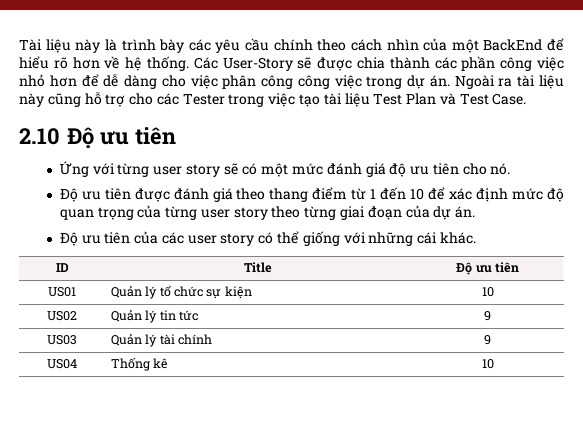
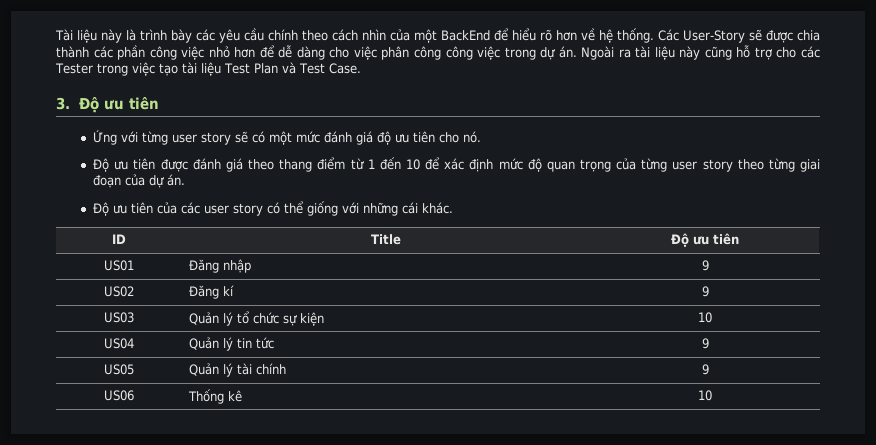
[19,128,60,145] 2.10 -> [56,97,70,110] 3.
(76, 292) none -> [189,259,252,273] [701,260,709,271] [104,286,134,297] [189,285,235,299] [701,286,709,297] [104,312,134,323] | Đăng nhập | 9 // US02 | Đăng kí | 9 // US03
[47,311,77,321] US02 -> [104,338,134,349] US04
[47,335,77,345] US03 -> [104,364,134,375] US05
[47,359,77,369] US04 -> [104,390,134,401] US06

